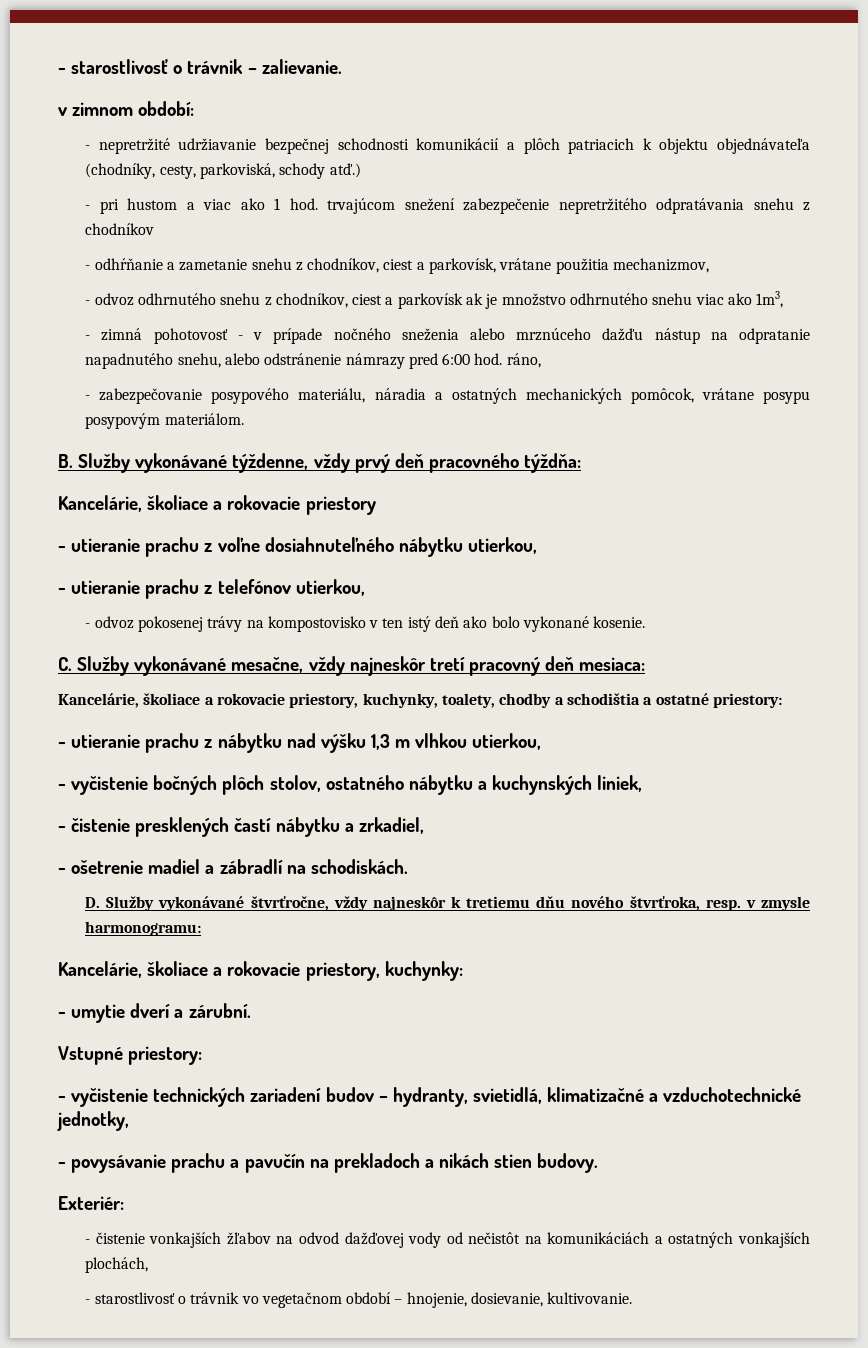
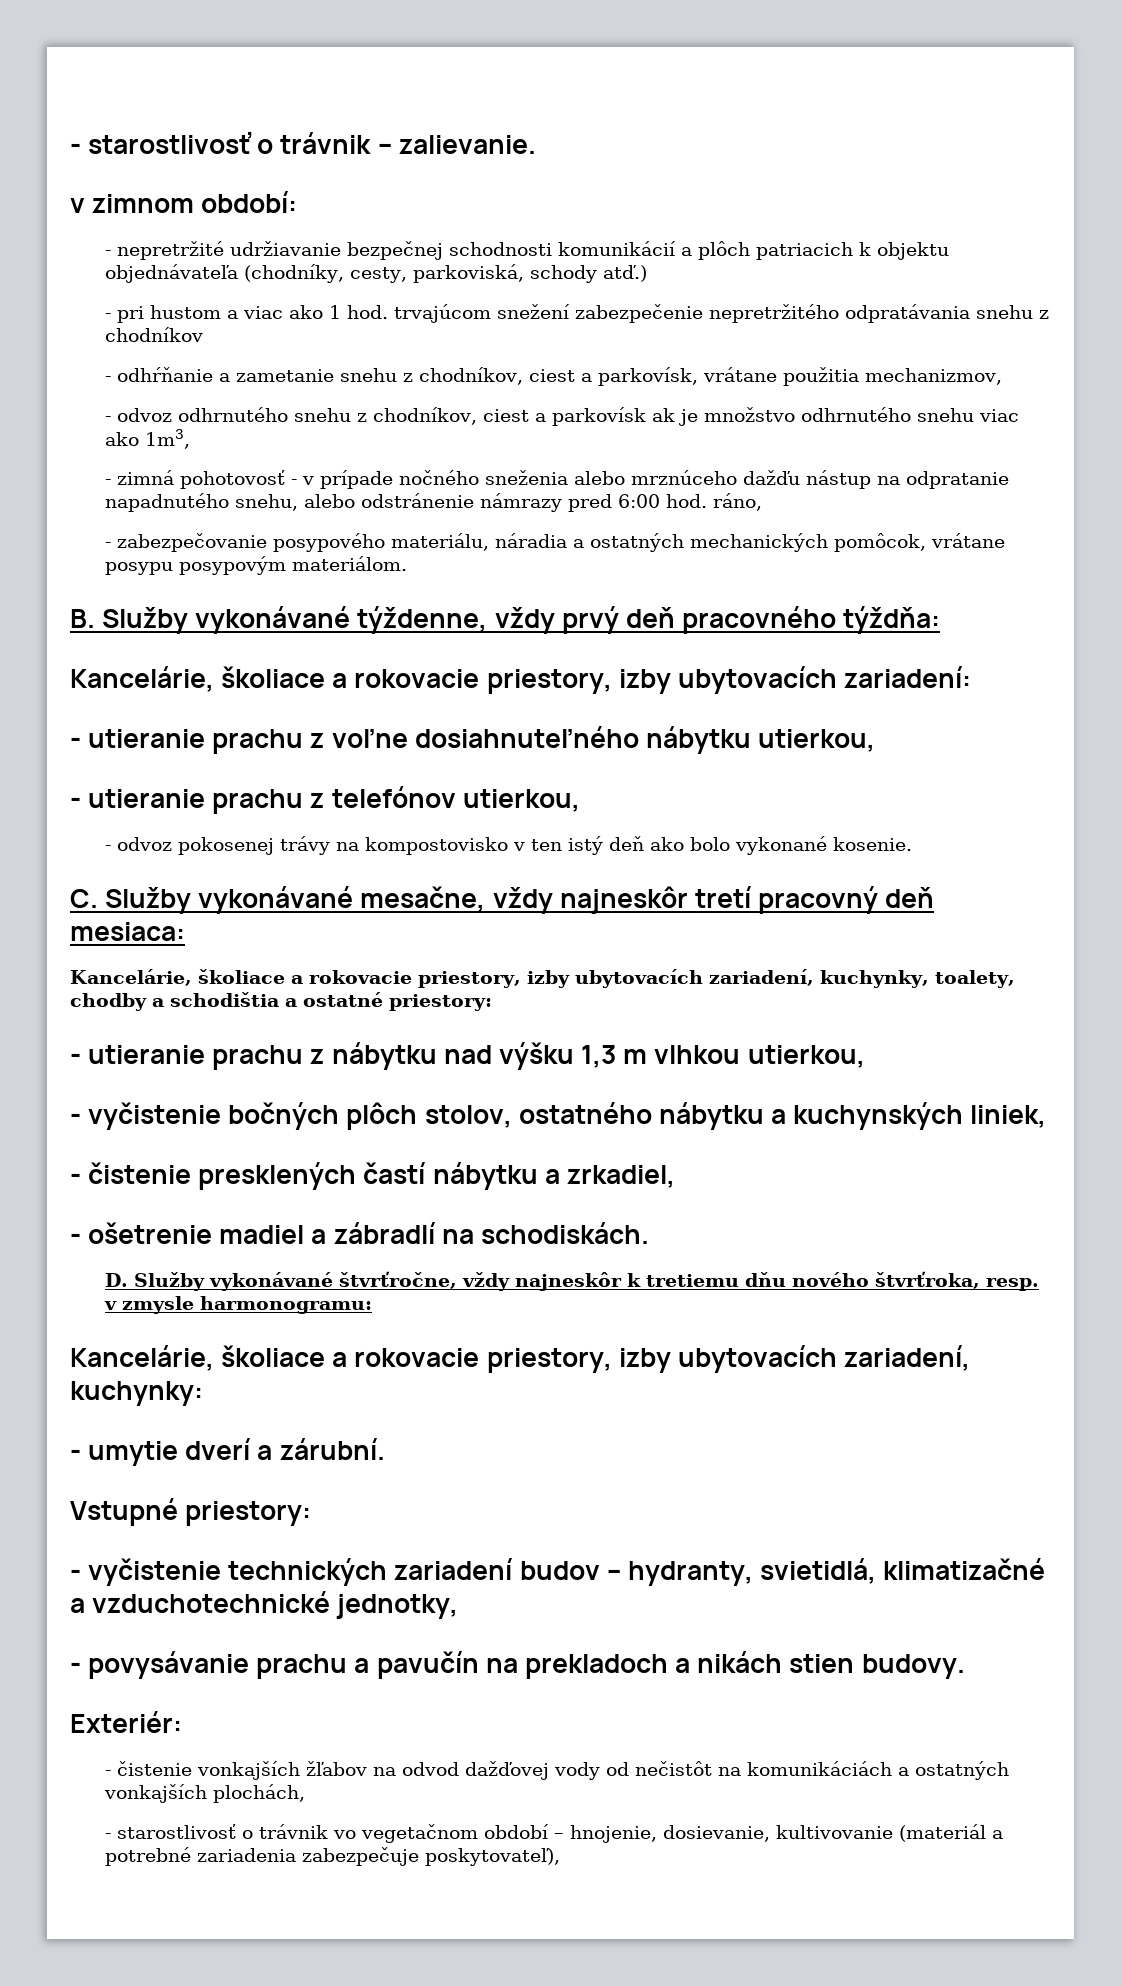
[305,496,376,515] priestory -> [486,666,972,694] priestory, izby ubytovacích zariadení:
(359, 700) none -> [526,969,814,988] izby ubytovacích zariadení,
(380, 971) none -> [618,1345,971,1373] izby ubytovacích zariadení,
[547,1292,633,1304] kultivovanie. -> [776,1824,1004,1842] [105,1847,561,1866] kultivovanie (materiál a potrebné zariadenia zabezpečuje poskytovateľ),

